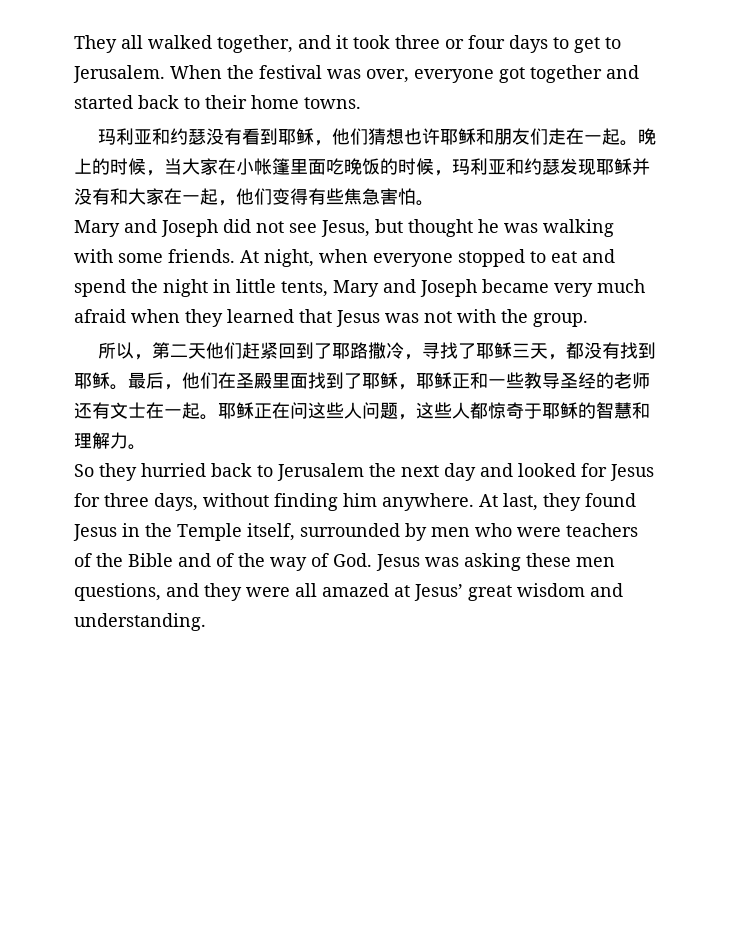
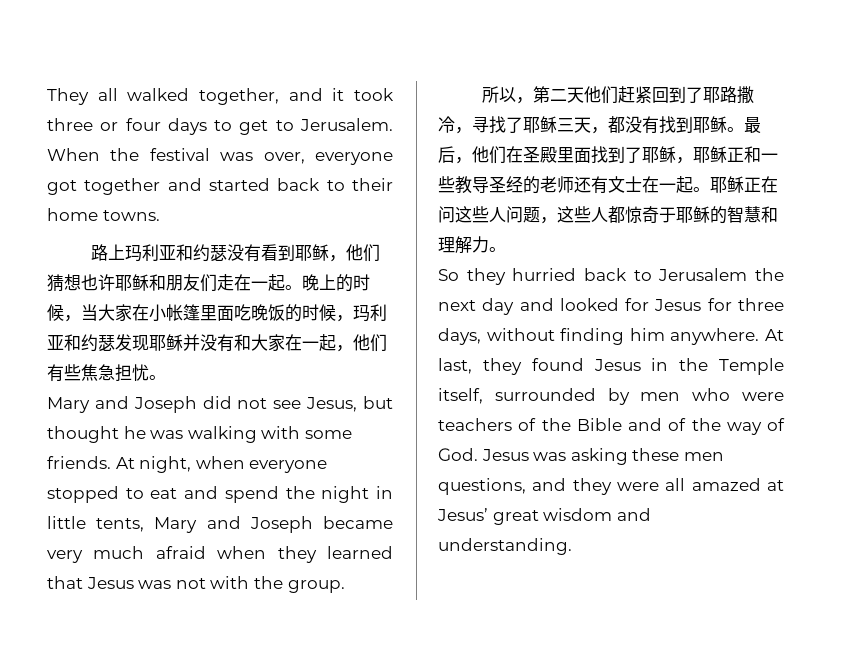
(361, 103) none -> [91,244,126,261] 路上
[272,188,308,205] 变得 -> (387, 343) none
[380,188,416,205] 害怕 -> [115,364,149,381] 担忧

